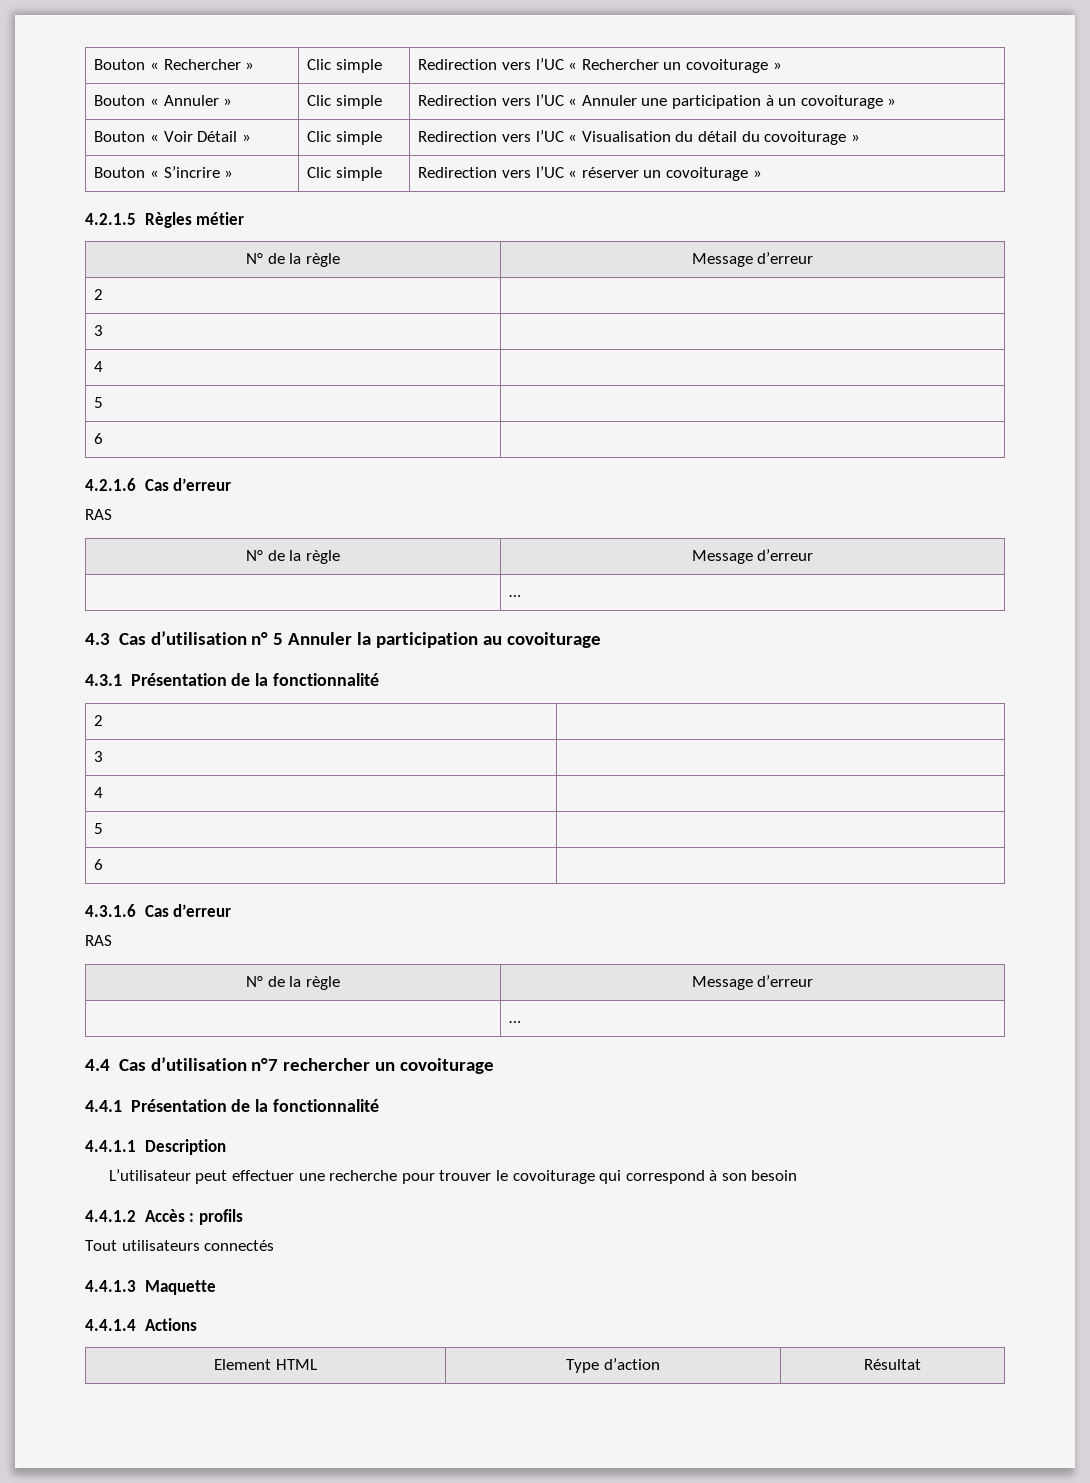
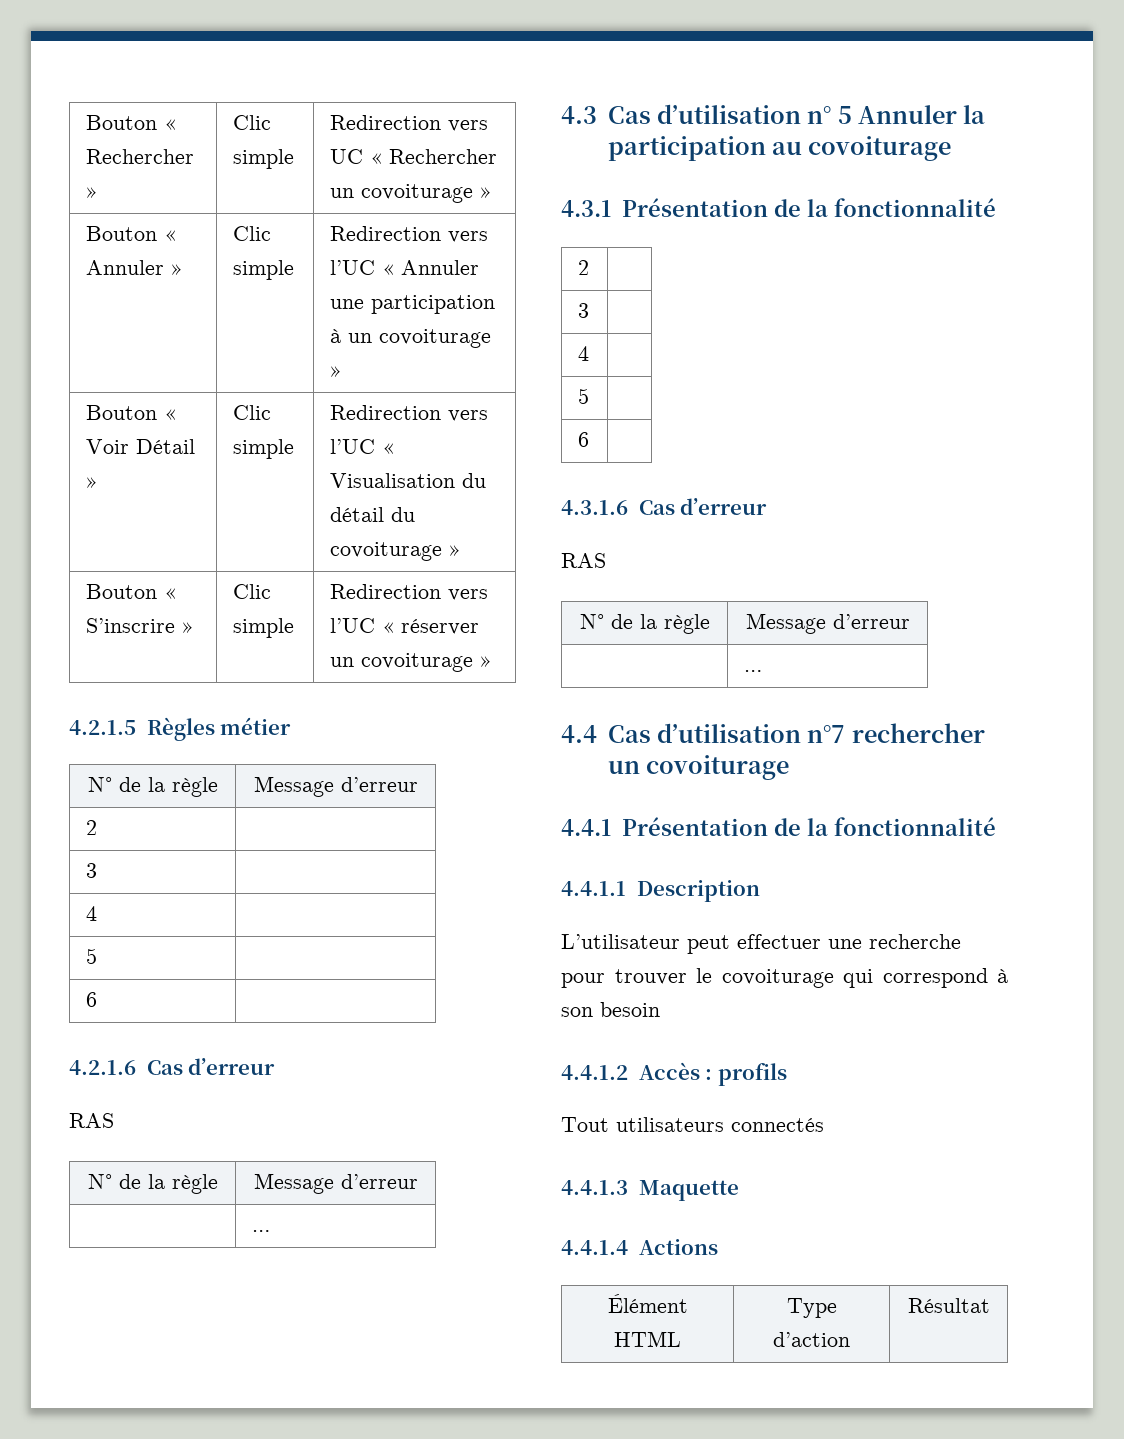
[535,58,564,70] l’UC -> [330,149,364,164] UC
[163,166,220,178] S’incrire -> [86,618,176,633] S’inscrire
[214,1359,272,1370] Element -> [607,1294,688,1313] Élément

